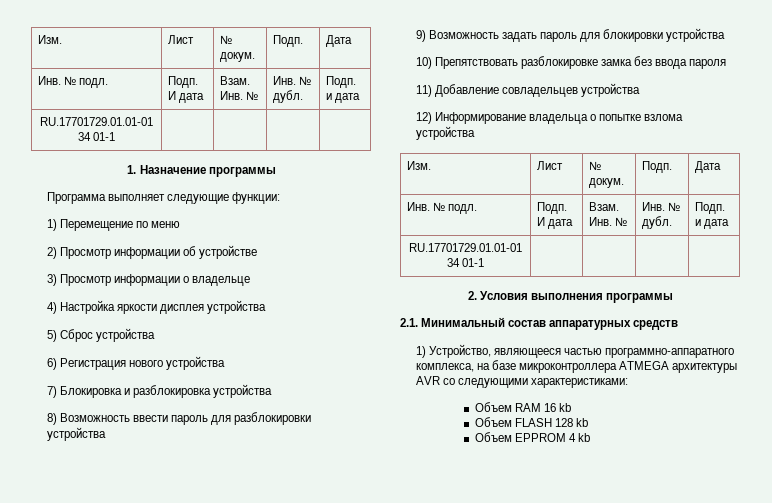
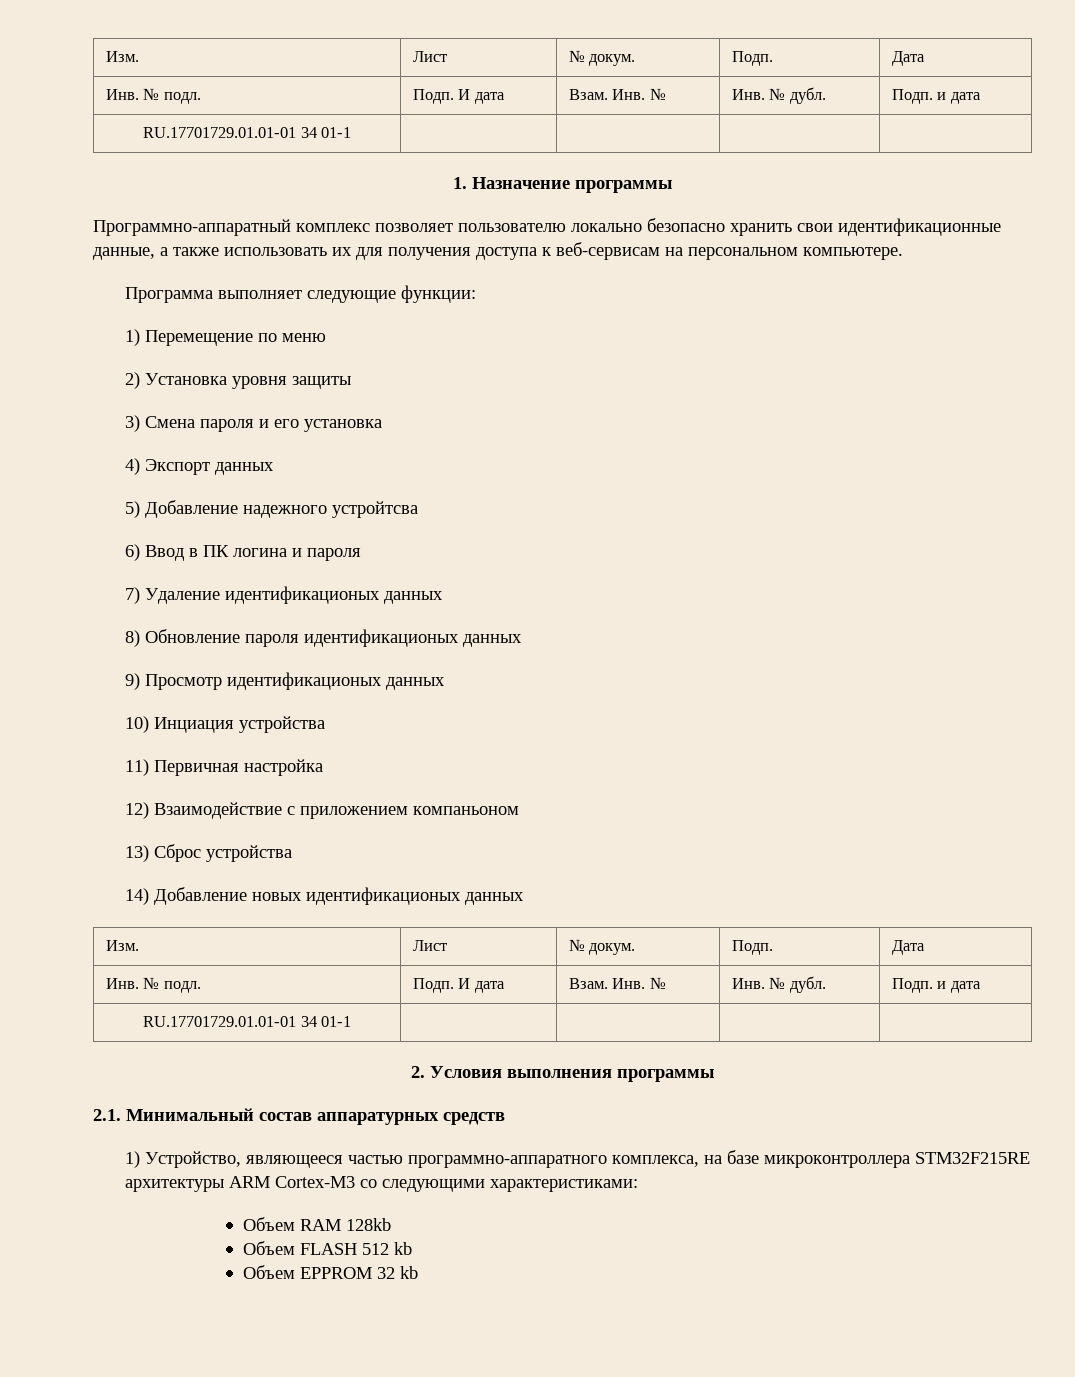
(276, 172) none -> [93,218,1001,236] [93,242,903,260] // Программно-аппаратный комплекс позволяет пользователю локально безопасно хранить свои идентификационные данные, а также использовать их для получения доступа к веб-сервисам на персональном компьютере.
[59,245,257,259] [46,274,250,286] [46,300,266,314] [46,328,155,342] [46,356,225,370] [46,384,272,398] [46,412,312,425] [46,427,106,441] [415,28,726,42] [415,56,727,69] [415,83,640,97] [415,112,684,124] [415,126,475,140] Просмотр информации об устройстве // 3) Просмотр информации о владельце // 4) Настройка яркости дисплея устройства // 5) Сброс устройства // 6) Регистрация нового устройства // 7) Блокировка и разблокировка устройства // 8) Возможность ввести пароль для разблокировки устройства // 9) Возможность задать пароль для блокировки устройства // 10) Препятствовать разблокировке замка без ввода пароля // 11) Добавление совладельцев устройства // 12) Информирование владельца о попытке взлома устройства -> [145,373,352,389] [125,415,383,432] [125,458,275,475] [125,500,419,518] [125,544,362,561] [125,586,444,604] [125,629,523,647] [125,672,446,690] [125,716,326,733] [125,759,324,776] [125,802,520,819] [125,844,293,862] [125,887,525,905] Установка уровня защиты // 3) Смена пароля и его установка // 4) Экспорт данных // 5) Добавление надежного устройтсва // 6) Ввод в ПК логина и пароля // 7) Удаление идентификационых данных // 8) Обновление пароля идентификационых данных // 9) Просмотр идентификационых данных // 10) Инциация устройства // 11) Первичная настройка // 12) Взаимодействие с приложением компаньоном // 13) Сброс устройства // 14) Добавление новых идентификационых данных
[618,361,738,373] [415,376,440,385] ATMEGA архитектуры AVR -> [915,1152,1031,1164] [125,1176,356,1192] STM32F215RE архитектуры ARM Cortex-M3
[543,403,572,412] 16 kb -> [345,1218,391,1231] 128kb
[554,418,573,427] 128 -> [361,1243,389,1255] 512
[568,433,576,442] 4 -> [376,1267,395,1279] 32

